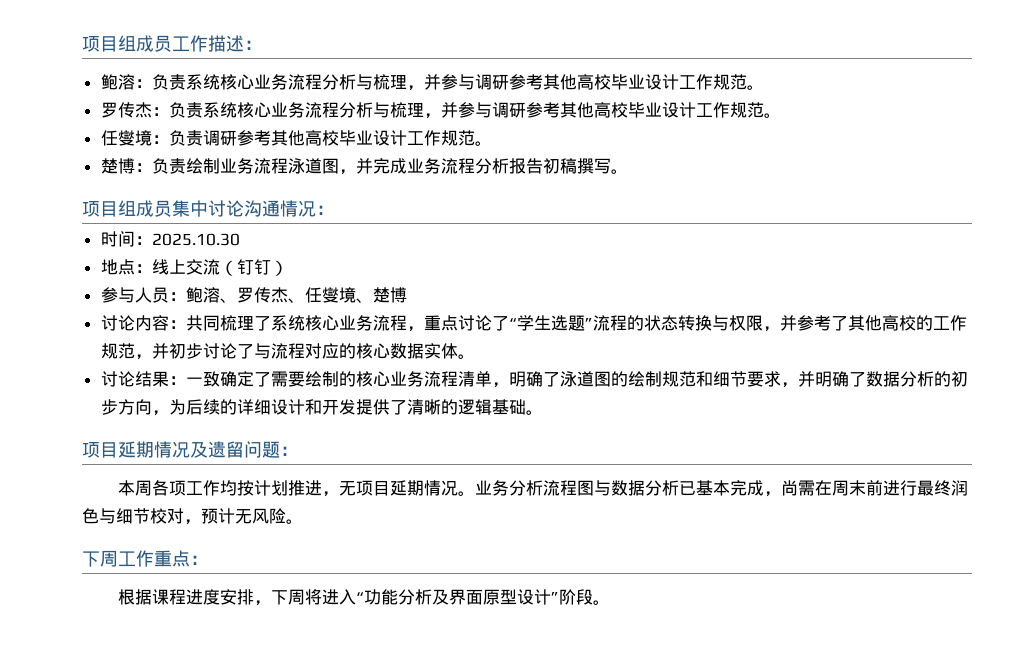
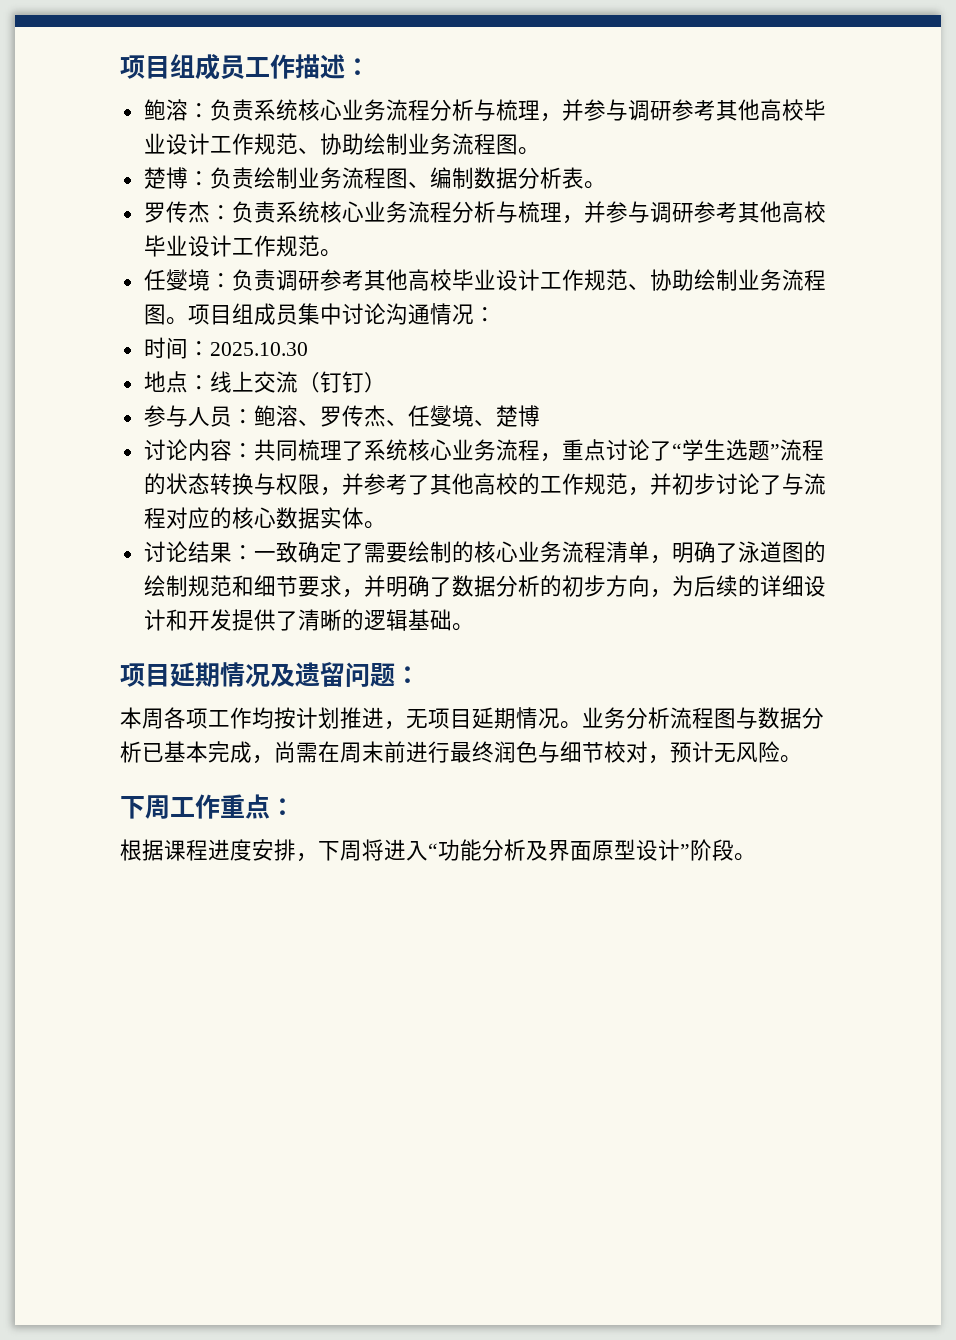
(747, 82) none -> [297,133,540,155] [143,167,584,189] 、协助绘制业务流程图。 // 楚博：负责绘制业务流程图、编制数据分析表
[474,141,492,146] [100,158,628,175] 。 // 楚博：负责绘制业务流程泳道图，并完成业务流程分析报告初稿撰写。 // -> [627,269,826,291] [143,304,188,325] 、协助绘制业务流程图。

